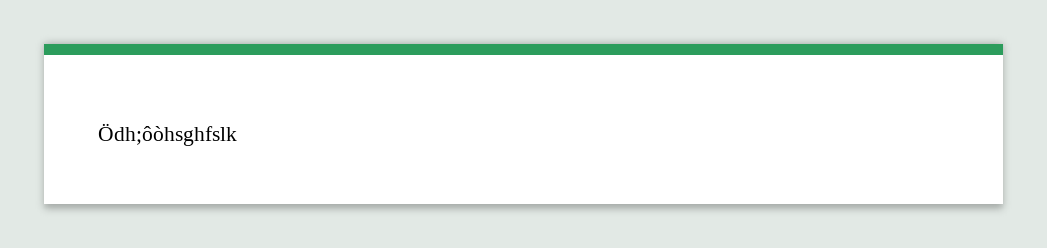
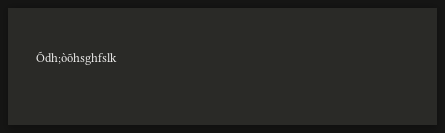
[98,123,237,146] Ödh;ôòhsghfslk -> [36,51,117,65] Õdh;òõhsghfslk

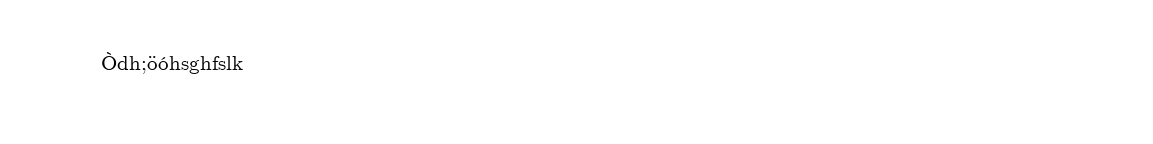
[36,51,117,65] Õdh;òõhsghfslk -> [101,52,243,74] Òdh;öóhsghfslk

